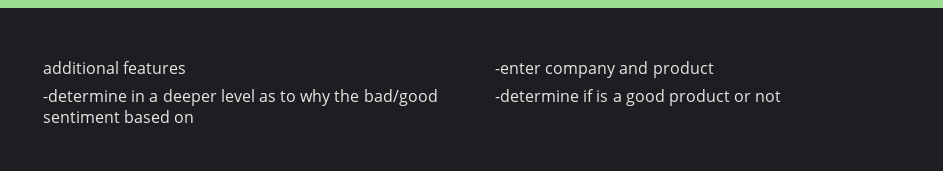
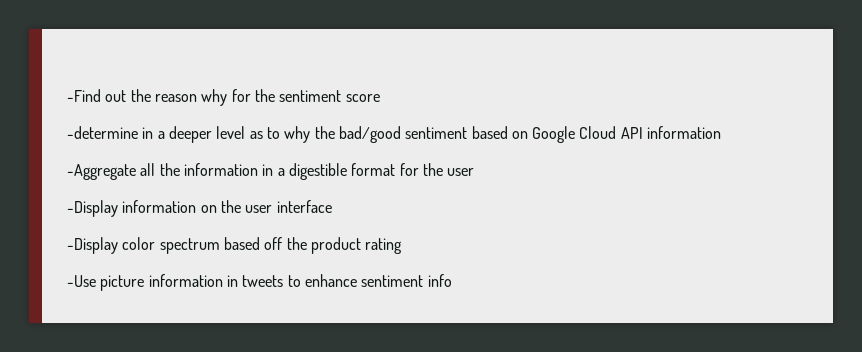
[43,61,187,74] additional features -> [67,89,380,106] -Find out the reason why for the sentiment score
[495,61,714,78] [495,89,782,106] // -enter company and product // -determine if is a good product or not -> [532,126,722,143] [67,163,475,180] [67,200,332,217] [67,237,403,254] [67,274,452,291] Google Cloud API information // -Aggregate all the information in a digestible format for the user // -Display information on the user interface // -Display color spectrum based off the product rating // -Use picture information in tweets to enhance sentiment info

